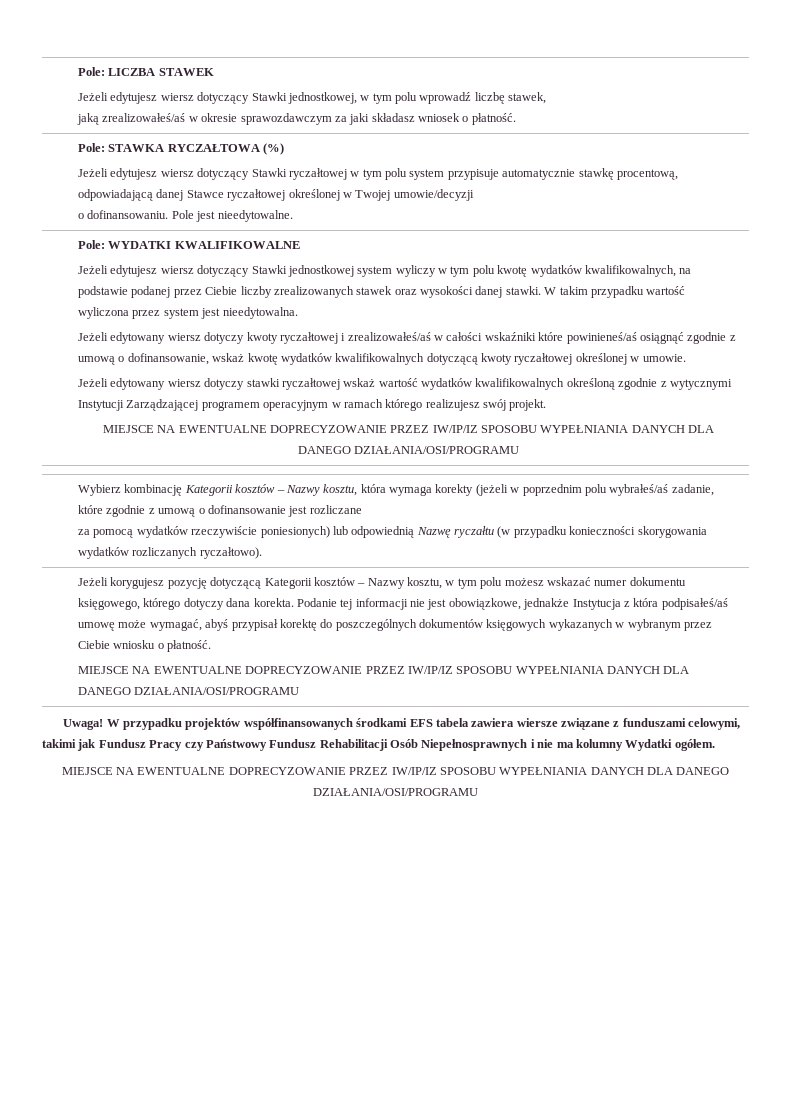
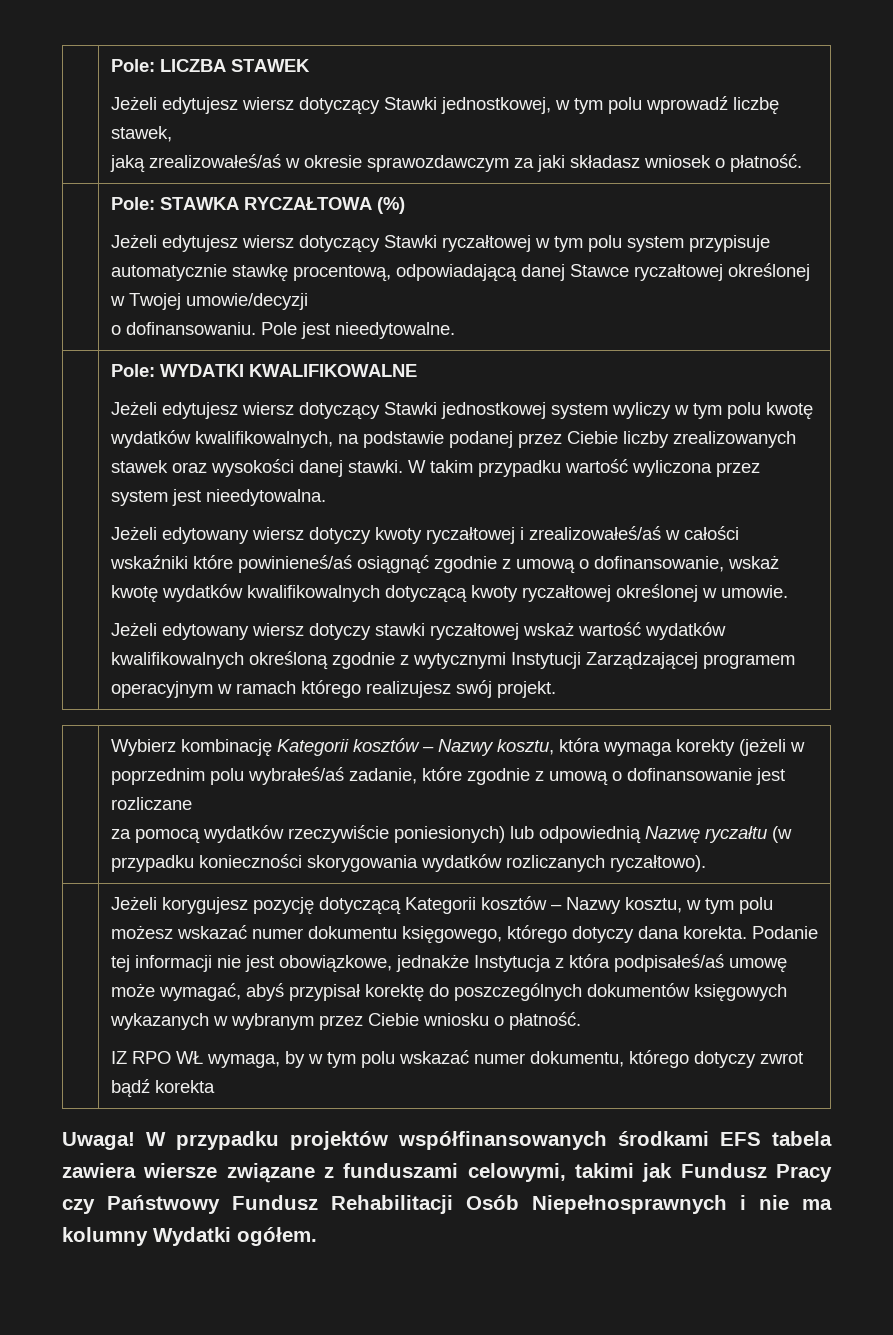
[102,425,715,433] [297,446,520,454] // MIEJSCE NA EWENTUALNE DOPRECYZOWANIE PRZEZ IW/IP/IZ SPOSOBU WYPEŁNIANIA DANYCH DLA DANEGO DZIAŁANIA/OSI/PROGRAMU -> (556, 689) none
[77,666,690,674] [77,687,300,695] MIEJSCE NA EWENTUALNE DOPRECYZOWANIE PRZEZ IW/IP/IZ SPOSOBU WYPEŁNIANIA DANYCH DLA DANEGO DZIAŁANIA/OSI/PROGRAMU -> [110,1050,803,1068] [110,1079,215,1098] IZ RPO WŁ wymaga, by w tym polu wskazać numer dokumentu, którego dotyczy zwrot bądź korekta
[61,767,730,775] [313,788,478,796] // MIEJSCE NA EWENTUALNE DOPRECYZOWANIE PRZEZ IW/IP/IZ SPOSOBU WYPEŁNIANIA DANYCH DLA DANEGO DZIAŁANIA/OSI/PROGRAMU -> (317, 1236) none

